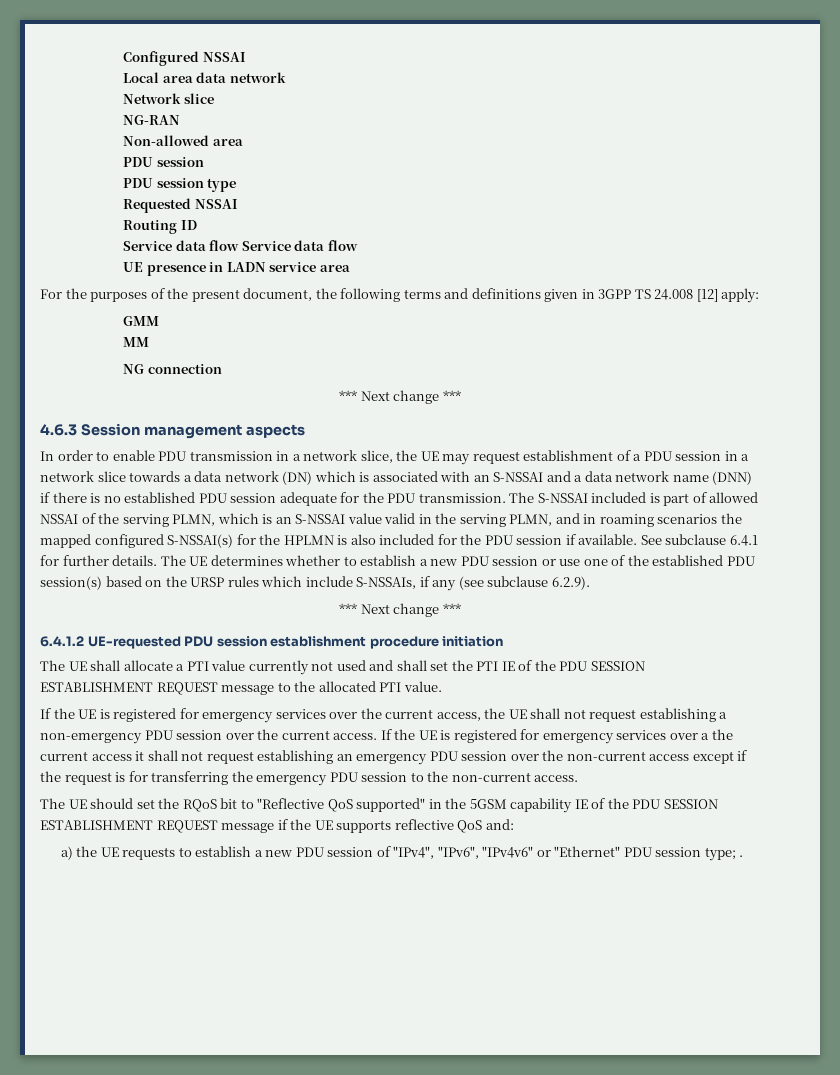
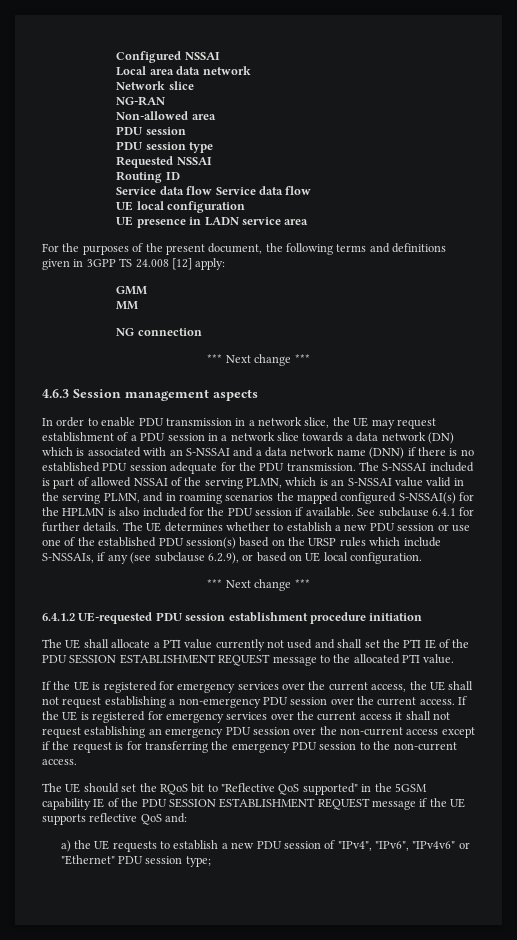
(358, 245) none -> [116,201,246,213] // UE local configuration
[551,576,590,590] 6.2.9). -> [207,552,423,564] 6.2.9), or based on UE local configuration.
[701,733,710,740] a -> (294, 716) none
[739,855,744,857] . -> (211, 861) none

